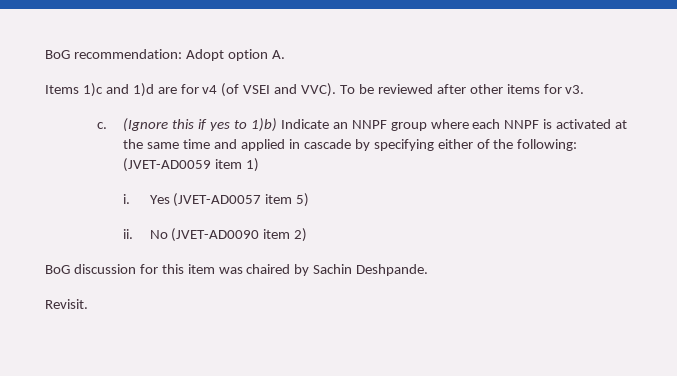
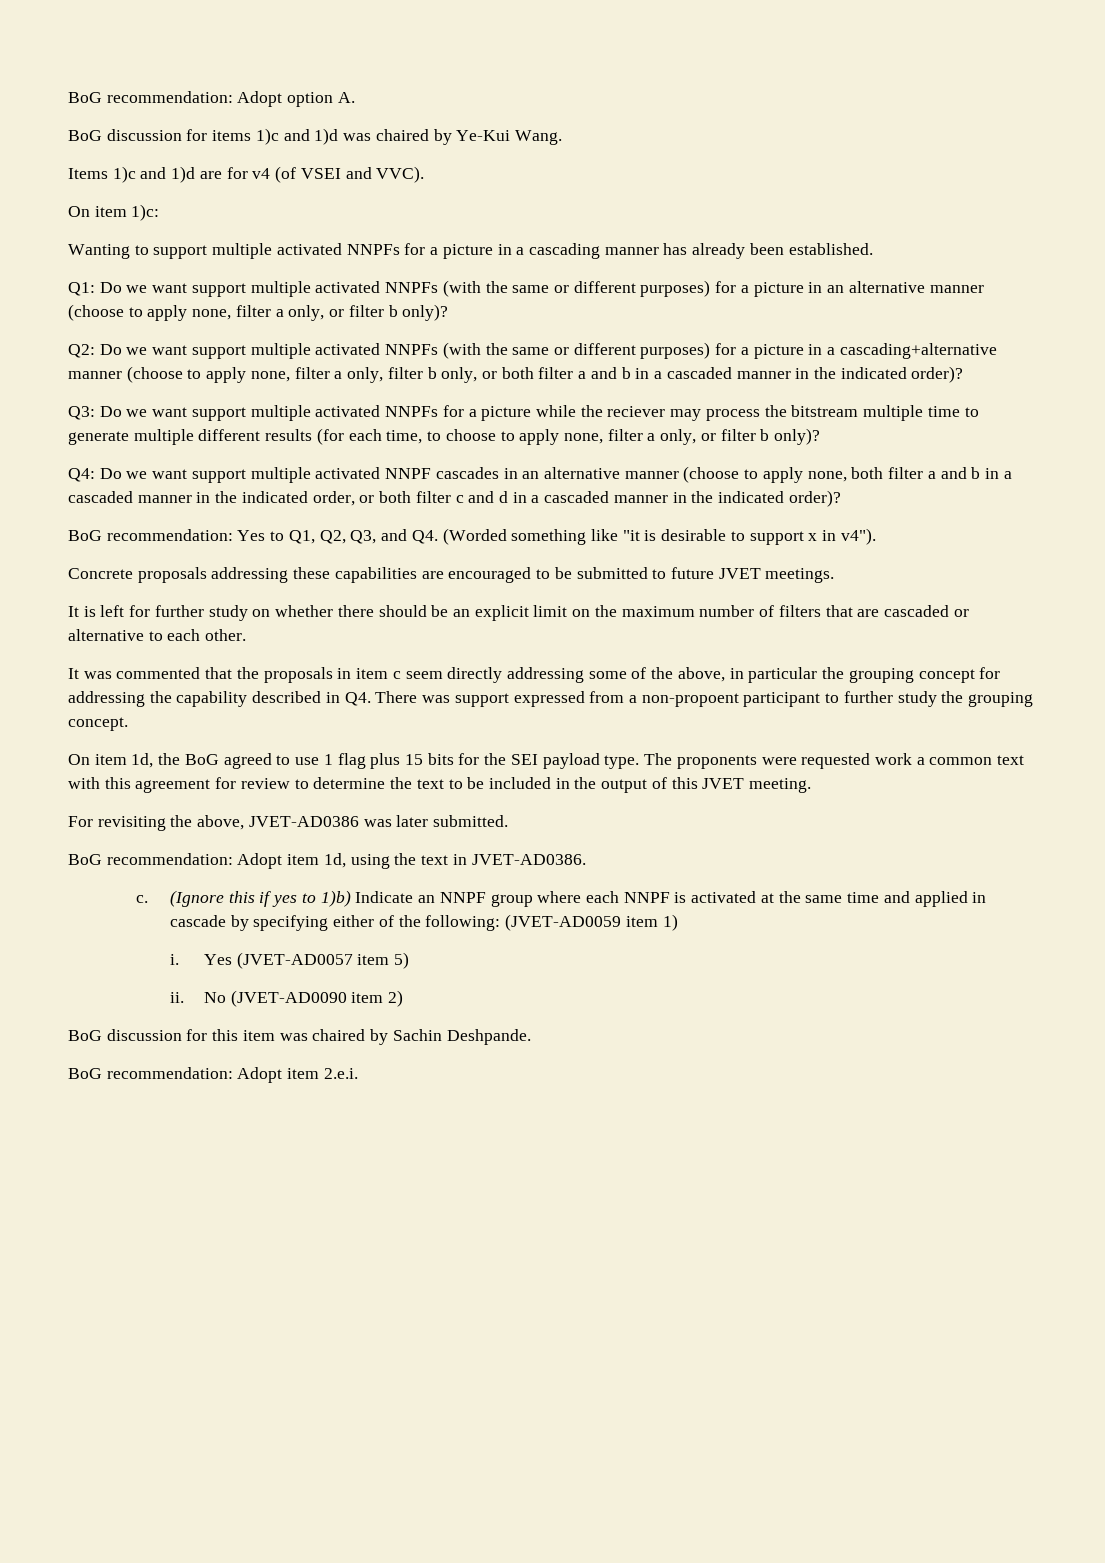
(285, 54) none -> [68,128,562,145] // BoG discussion for items 1)c and 1)d was chaired by Ye-Kui Wang.
[340,84,585,94] To be reviewed after other items for v3. -> [68,204,160,221] [68,243,873,259] [68,280,984,297] [68,304,449,321] [68,342,997,359] [68,366,964,383] [68,405,979,421] [68,428,821,445] [68,466,1012,483] [68,490,841,507] [68,528,876,545] [68,567,835,583] [68,605,969,621] [68,629,247,641] [68,667,1001,683] [68,691,1034,707] [68,717,128,731] [68,753,1025,769] [68,777,812,793] [68,815,509,831] [68,853,586,869] // On item 1)c: // Wanting to support multiple activated NNPFs for a picture in a cascading manner has already been established. // Q1: Do we want support multiple activated NNPFs (with the same or different purposes) for a picture in an alternative manner (choose to apply none, filter a only, or filter b only)? // Q2: Do we want support multiple activated NNPFs (with the same or different purposes) for a picture in a cascading+alternative manner (choose to apply none, filter a only, filter b only, or both filter a and b in a cascaded manner in the indicated order)? // Q3: Do we want support multiple activated NNPFs for a picture while the reciever may process the bitstream multiple time to generate multiple different results (for each time, to choose to apply none, filter a only, or filter b only)? // Q4: Do we want support multiple activated NNPF cascades in an alternative manner (choose to apply none, both filter a and b in a cascaded manner in the indicated order, or both filter c and d in a cascaded manner in the indicated order)? // BoG recommendation: Yes to Q1, Q2, Q3, and Q4. (Worded something like "it is desirable to support x in v4"). // Concrete proposals addressing these capabilities are encouraged to be submitted to future JVET meetings. // It is left for further study on whether there should be an explicit limit on the maximum number of filters that are cascaded or alternative to each other. // It was commented that the proposals in item c seem directly addressing some of the above, in particular the grouping concept for addressing the capability described in Q4. There was support expressed from a non-propoent participant to further study the grouping concept. // On item 1d, the BoG agreed to use 1 flag plus 15 bits for the SEI payload type. The proponents were requested work a common text with this agreement for review to determine the text to be included in the output of this JVET meeting. // For revisiting the above, JVET-AD0386 was later submitted. // BoG recommendation: Adopt item 1d, using the text in JVET-AD0386.
[45,299,88,309] Revisit. -> [68,1067,358,1083] BoG recommendation: Adopt item 2.e.i.

